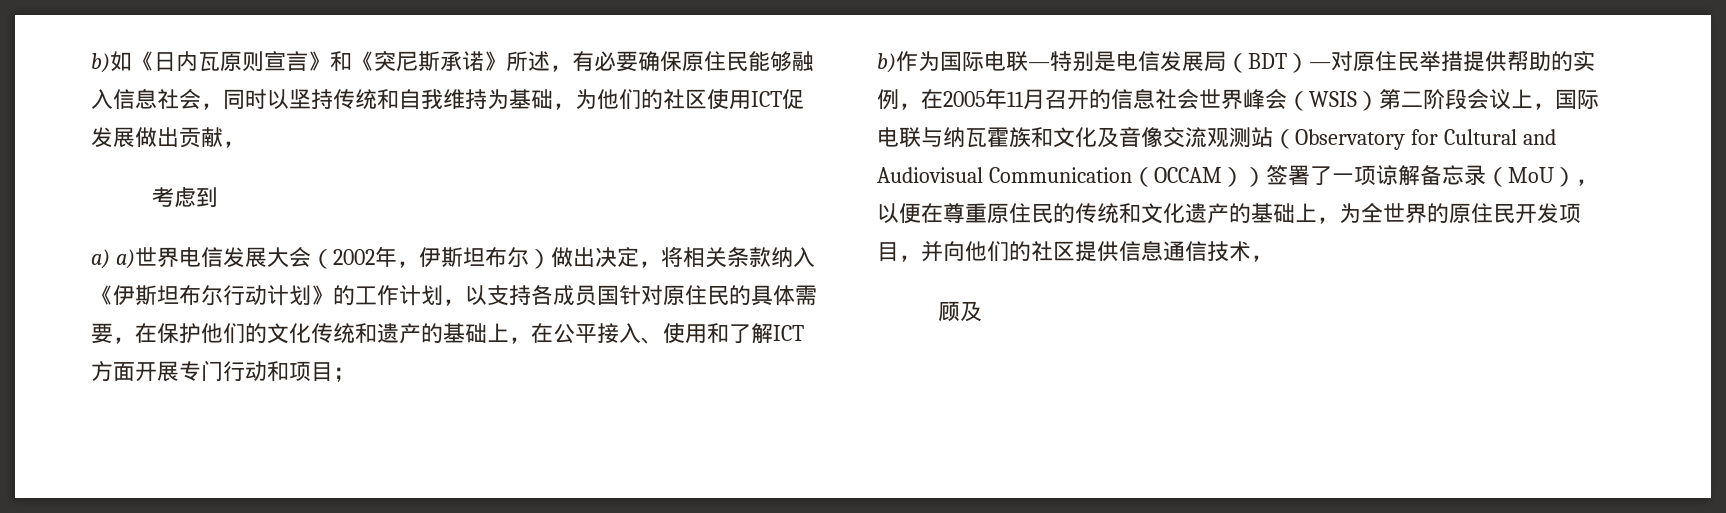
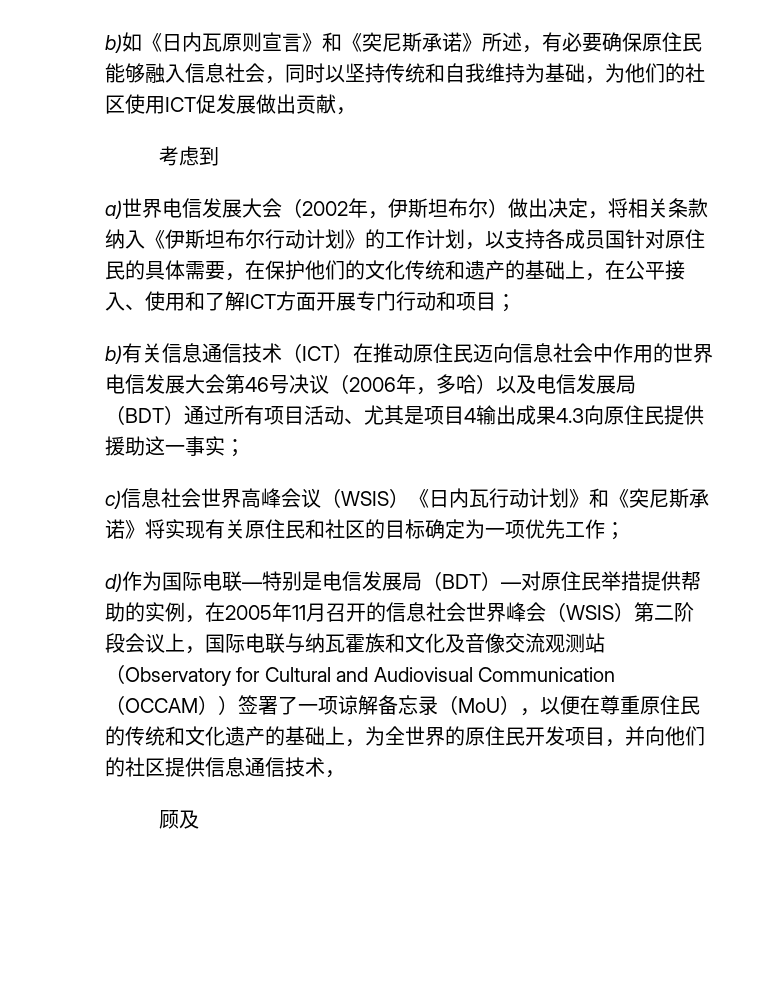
[115,249,135,269] a) -> (122, 209) none
(896, 63) none -> [122,343,713,363] [105,374,636,395] [105,405,704,425] [105,436,245,457] [105,488,709,509] [105,519,625,540] [105,573,122,592] 有关信息通信技术（ICT）在推动原住民迈向信息社会中作用的世界电信发展大会第46号决议（2006年，多哈）以及电信发展局（BDT）通过所有项目活动、尤其是项目4输出成果4.3向原住民提供援助这一事实； // c)信息社会世界高峰会议（WSIS）《日内瓦行动计划》和《突尼斯承诺》将实现有关原住民和社区的目标确定为一项优先工作； // d)

